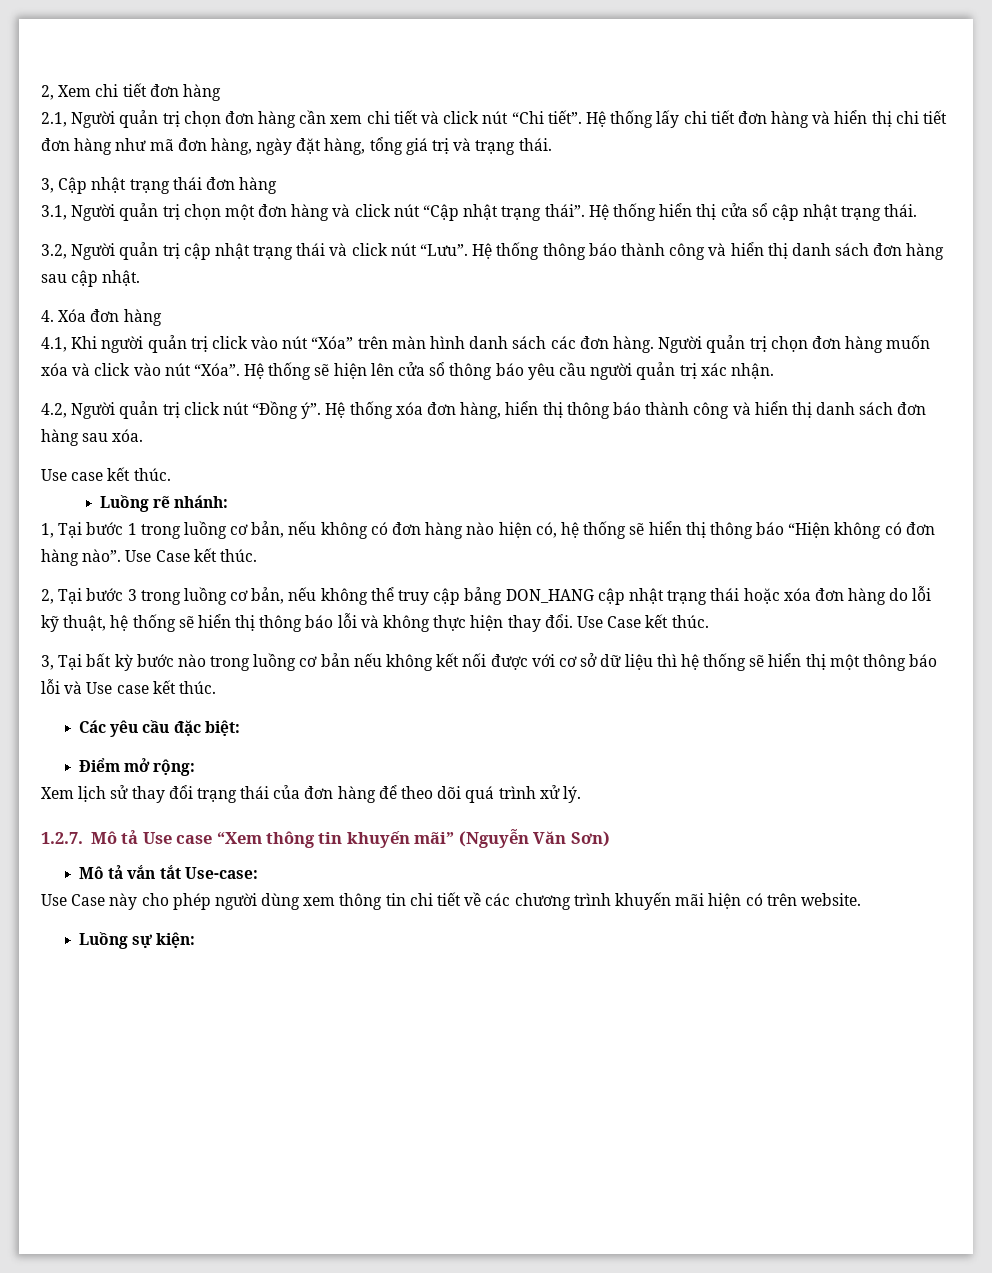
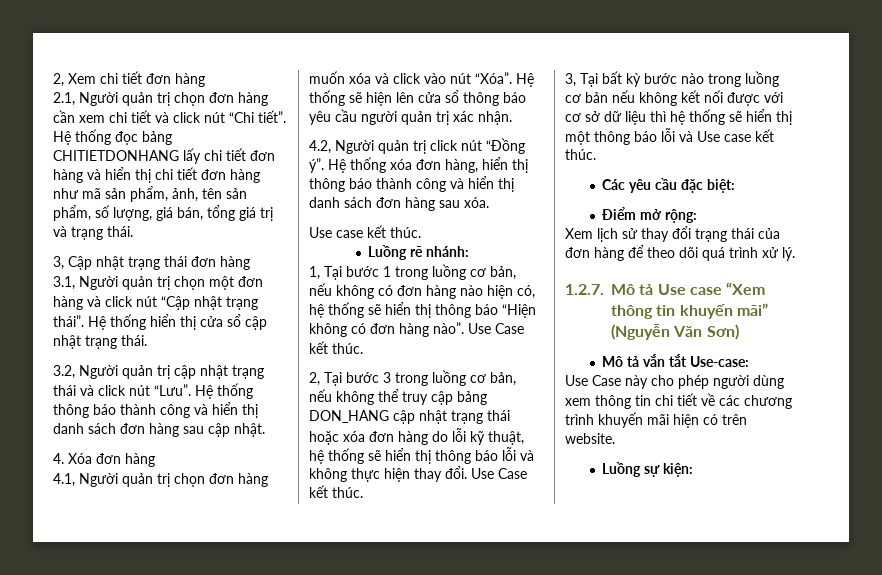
(654, 119) none -> [115,131,172,145] [53,150,179,161] đọc bảng CHITIETDONHANG
[177,138,366,155] đơn hàng, ngày đặt hàng, -> [105,186,247,202] [53,205,203,221] sản phẩm, ảnh, tên sản phẩm, số lượng, giá bán,
[71,335,654,353] Khi người quản trị click vào nút “Xóa” trên màn hình danh sách các đơn hàng. -> (75, 480) none

